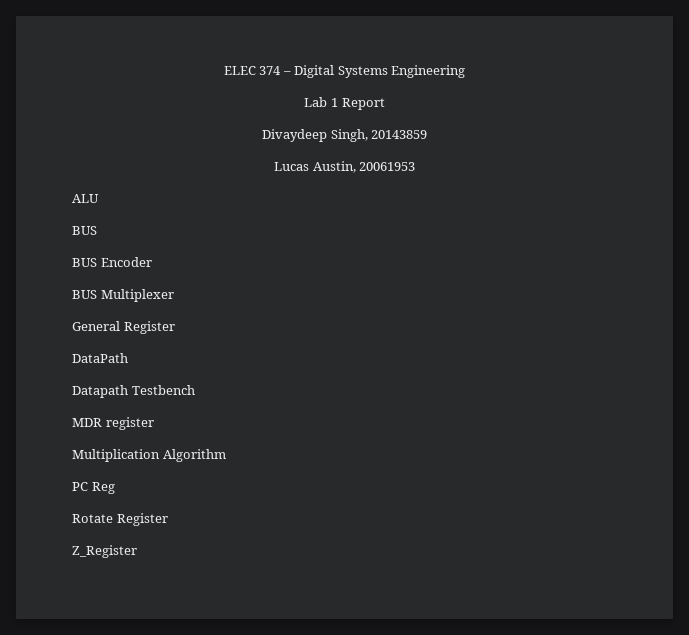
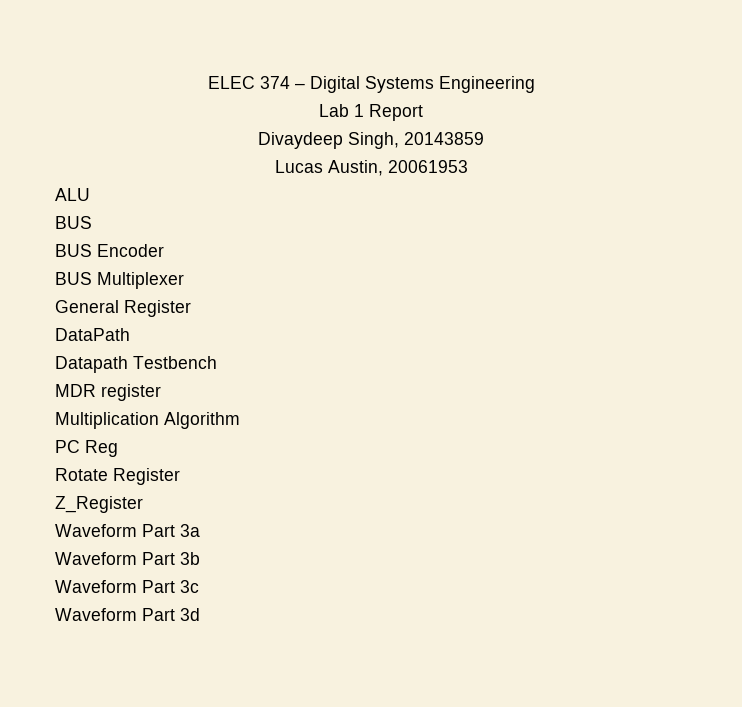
(137, 551) none -> [55,524,200,537] [55,552,200,565] [55,580,199,593] [55,608,200,621] // Waveform Part 3a // Waveform Part 3b // Waveform Part 3c // Waveform Part 3d

